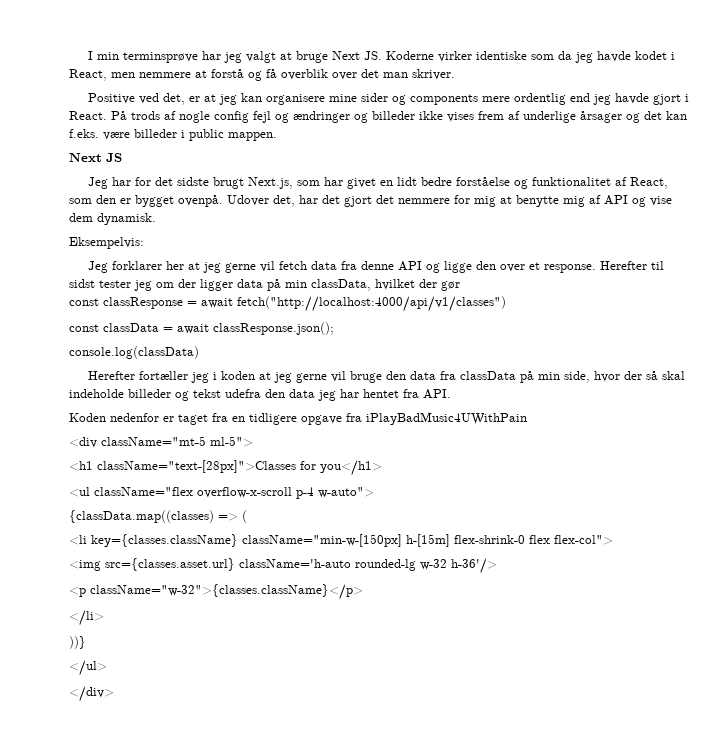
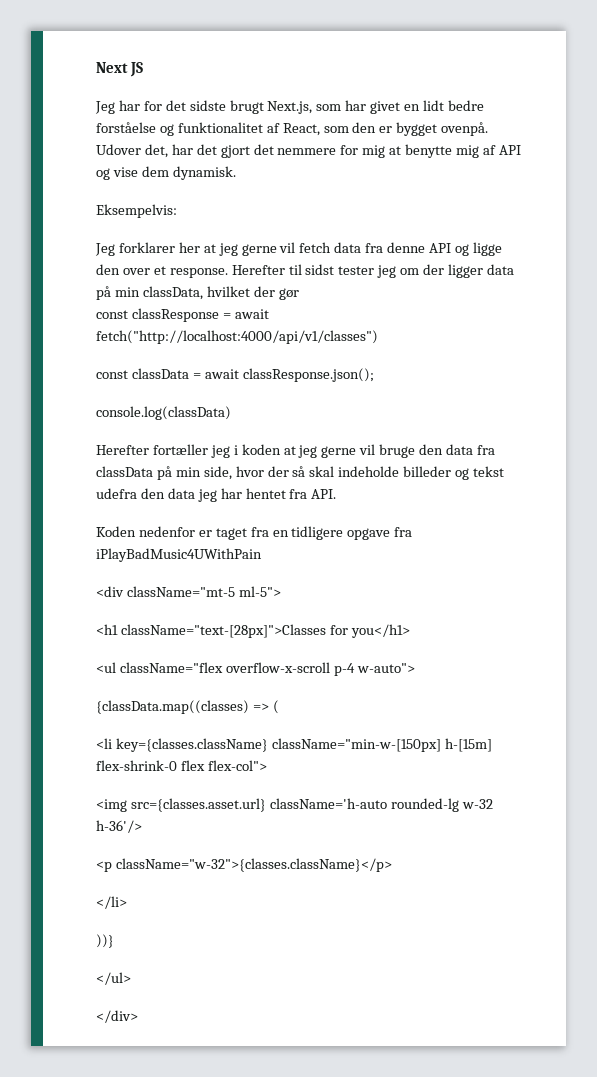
[87,51,675,63] [69,69,455,81] [87,93,689,105] [69,111,687,123] [69,129,277,141] I min terminsprøve har jeg valgt at bruge Next JS. Koderne virker identiske som da jeg havde kodet i React, men nemmere at forstå og få overblik over det man skriver. // Positive ved det, er at jeg kan organisere mine sider og components mere ordentlig end jeg havde gjort i React. På trods af nogle config fejl og ændringer og billeder ikke vises frem af underlige årsager og det kan f.eks. være billeder i public mappen. // -> (96, 67) none

